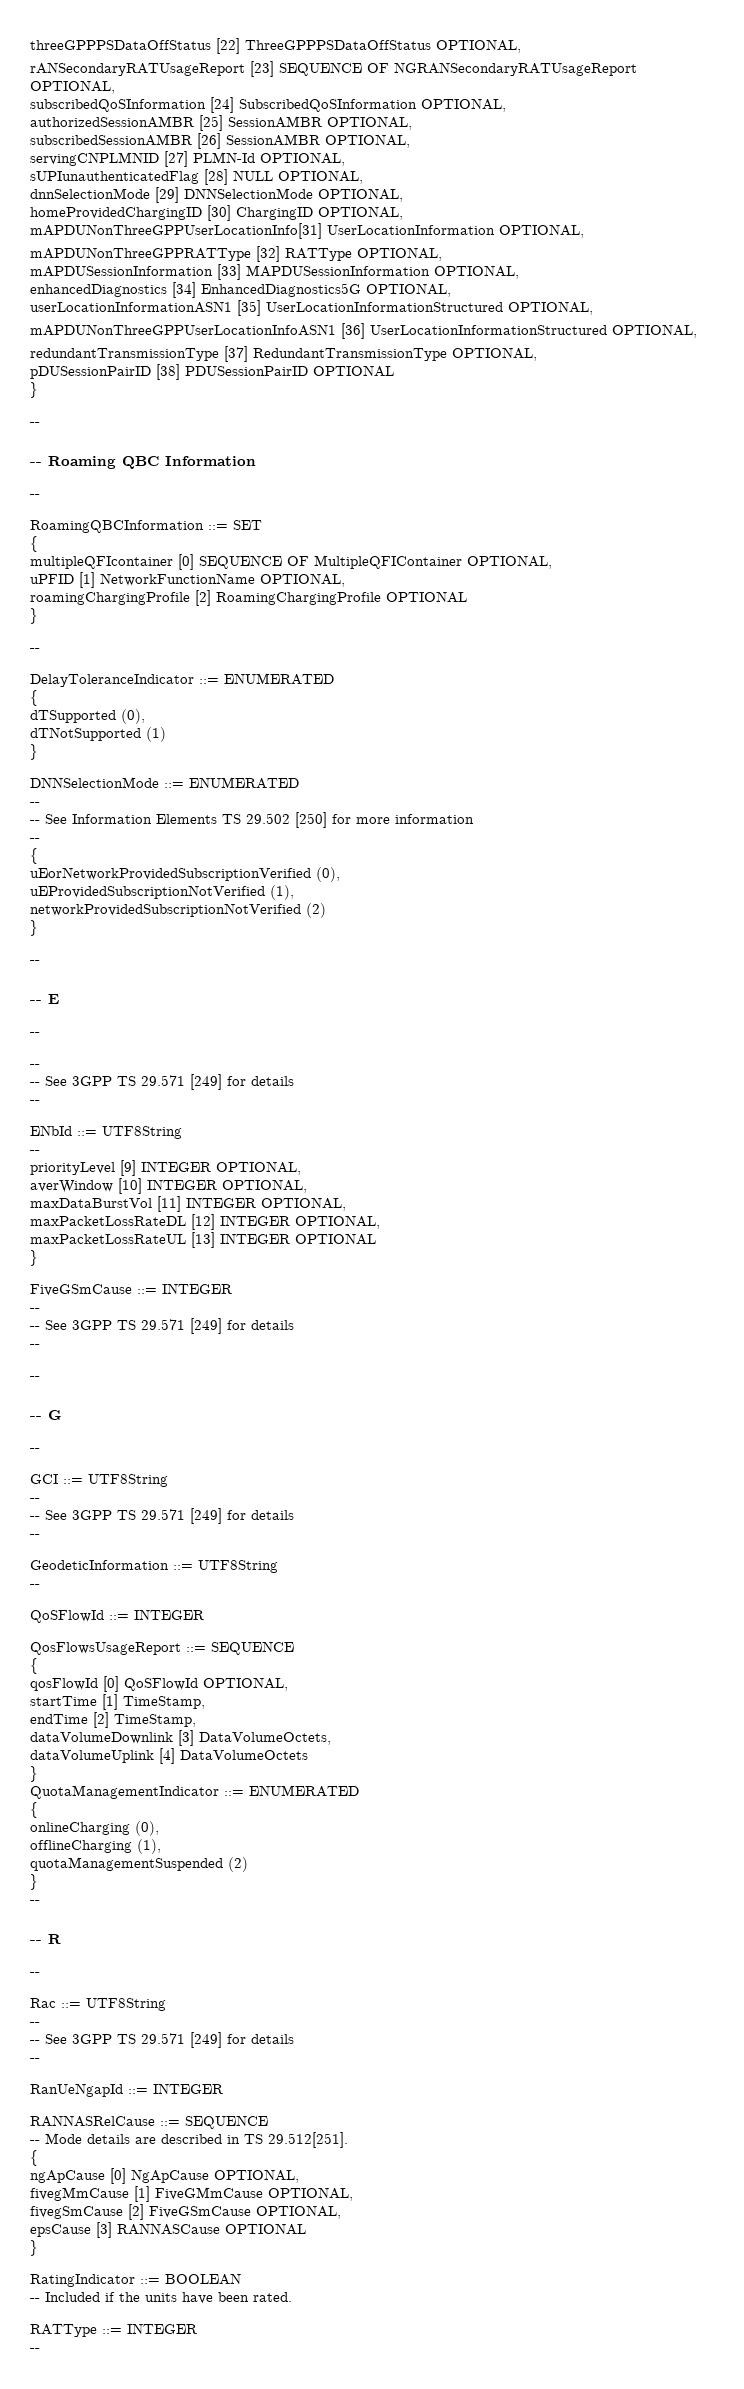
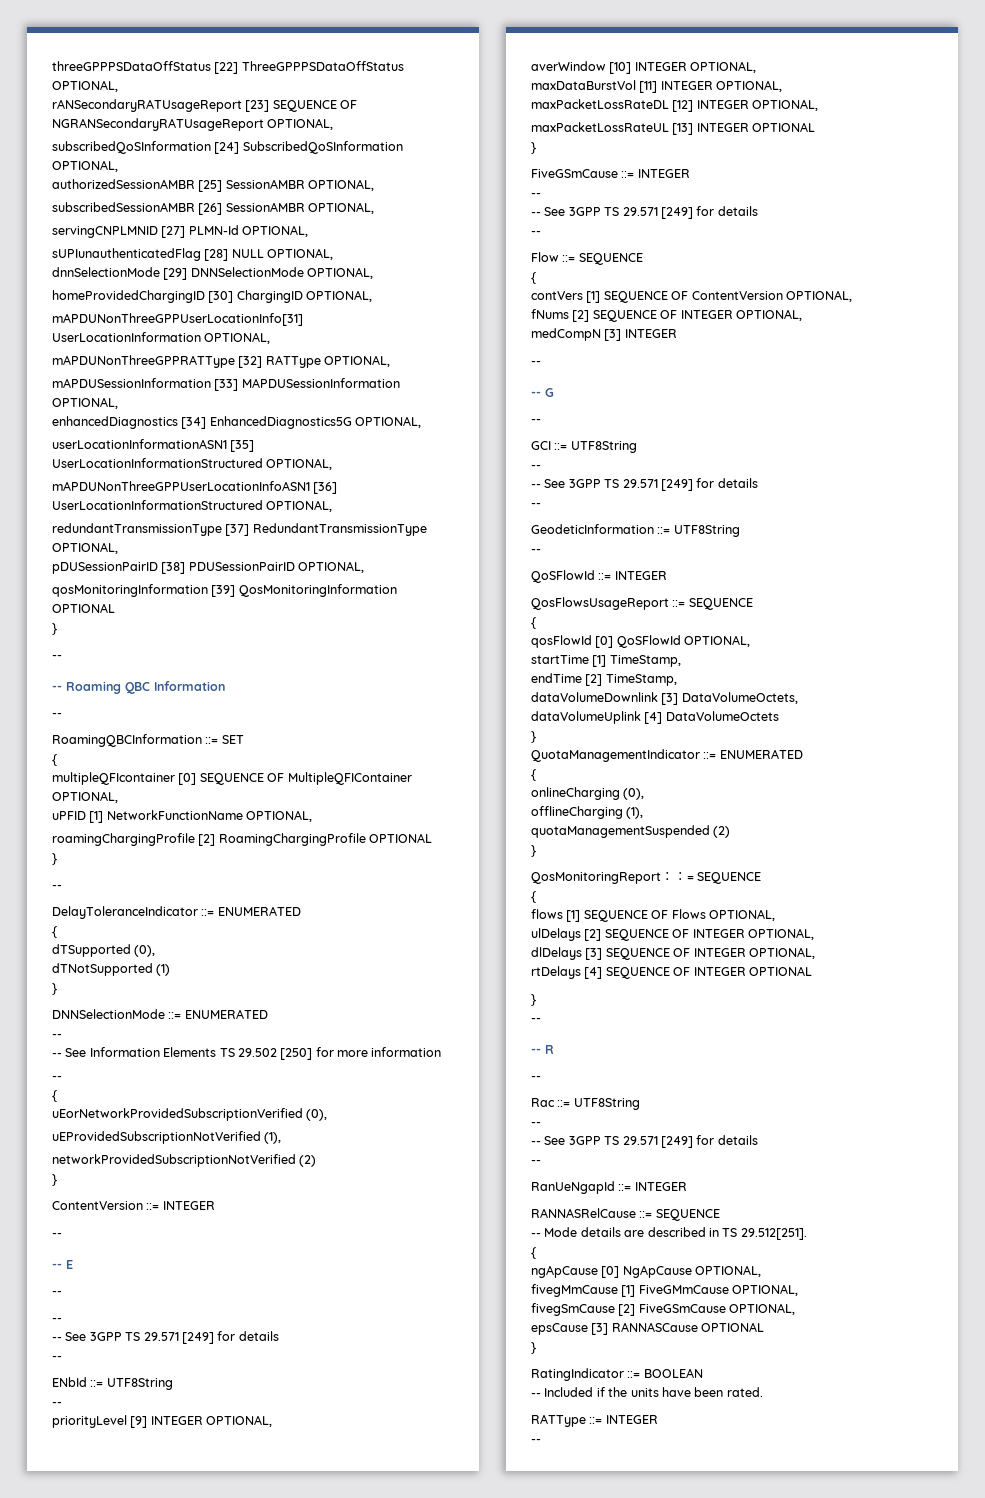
(308, 371) none -> [298,561,365,573] [52,584,397,597] OPTIONAL, // qosMonitoringInformation [39] QosMonitoringInformation
(38, 928) none -> [52,1201,215,1210] // ContentVersion ::= INTEGER
(40, 1346) none -> [531,252,643,265] [531,272,536,284] [531,290,852,303] [531,309,802,322] [531,328,677,341] // Flow ::= SEQUENCE // { // contVers [1] SEQUENCE OF ContentVersion OPTIONAL, // fNums [2] SEQUENCE OF INTEGER OPTIONAL, // medCompN [3] INTEGER
(38, 1882) none -> [531,872,762,884] [531,891,536,903] [531,909,775,922] [531,928,814,941] [531,947,815,960] [531,966,812,979] [531,994,536,1006] // QosMonitoringReport：：= SEQUENCE // { // flows [1] SEQUENCE OF Flows OPTIONAL, // ulDelays [2] SEQUENCE OF INTEGER OPTIONAL, // dlDelays [3] SEQUENCE OF INTEGER OPTIONAL, // rtDelays [4] SEQUENCE OF INTEGER OPTIONAL // }

